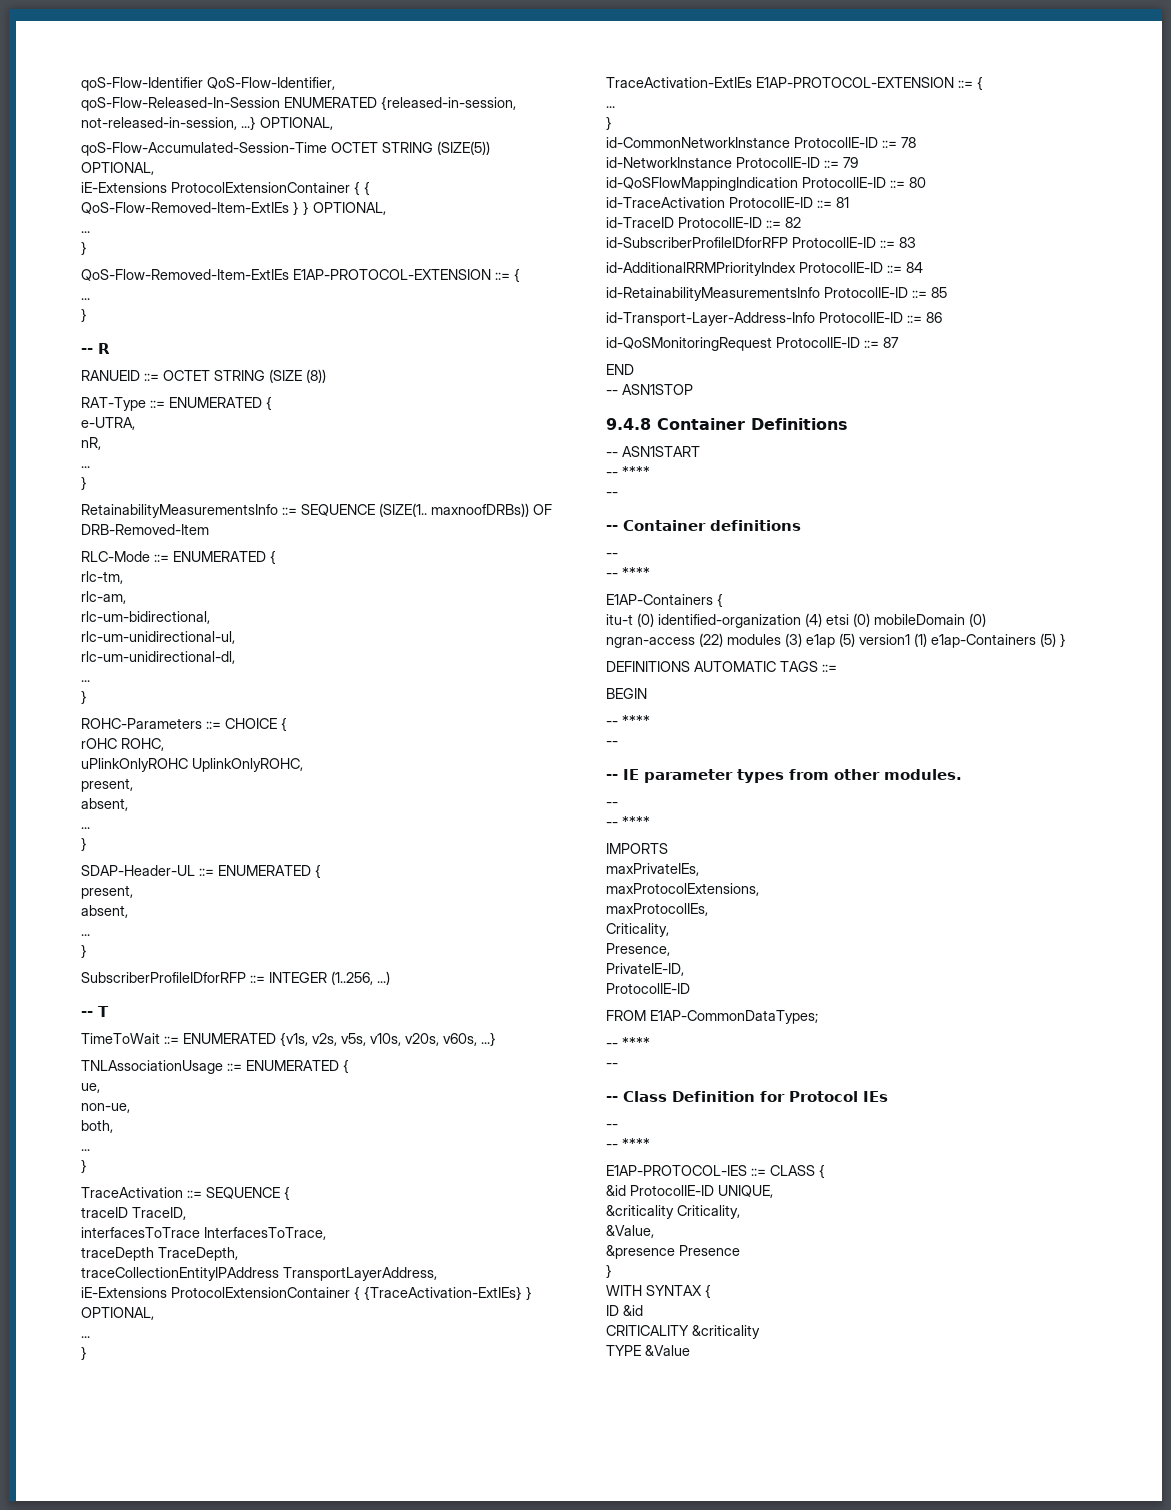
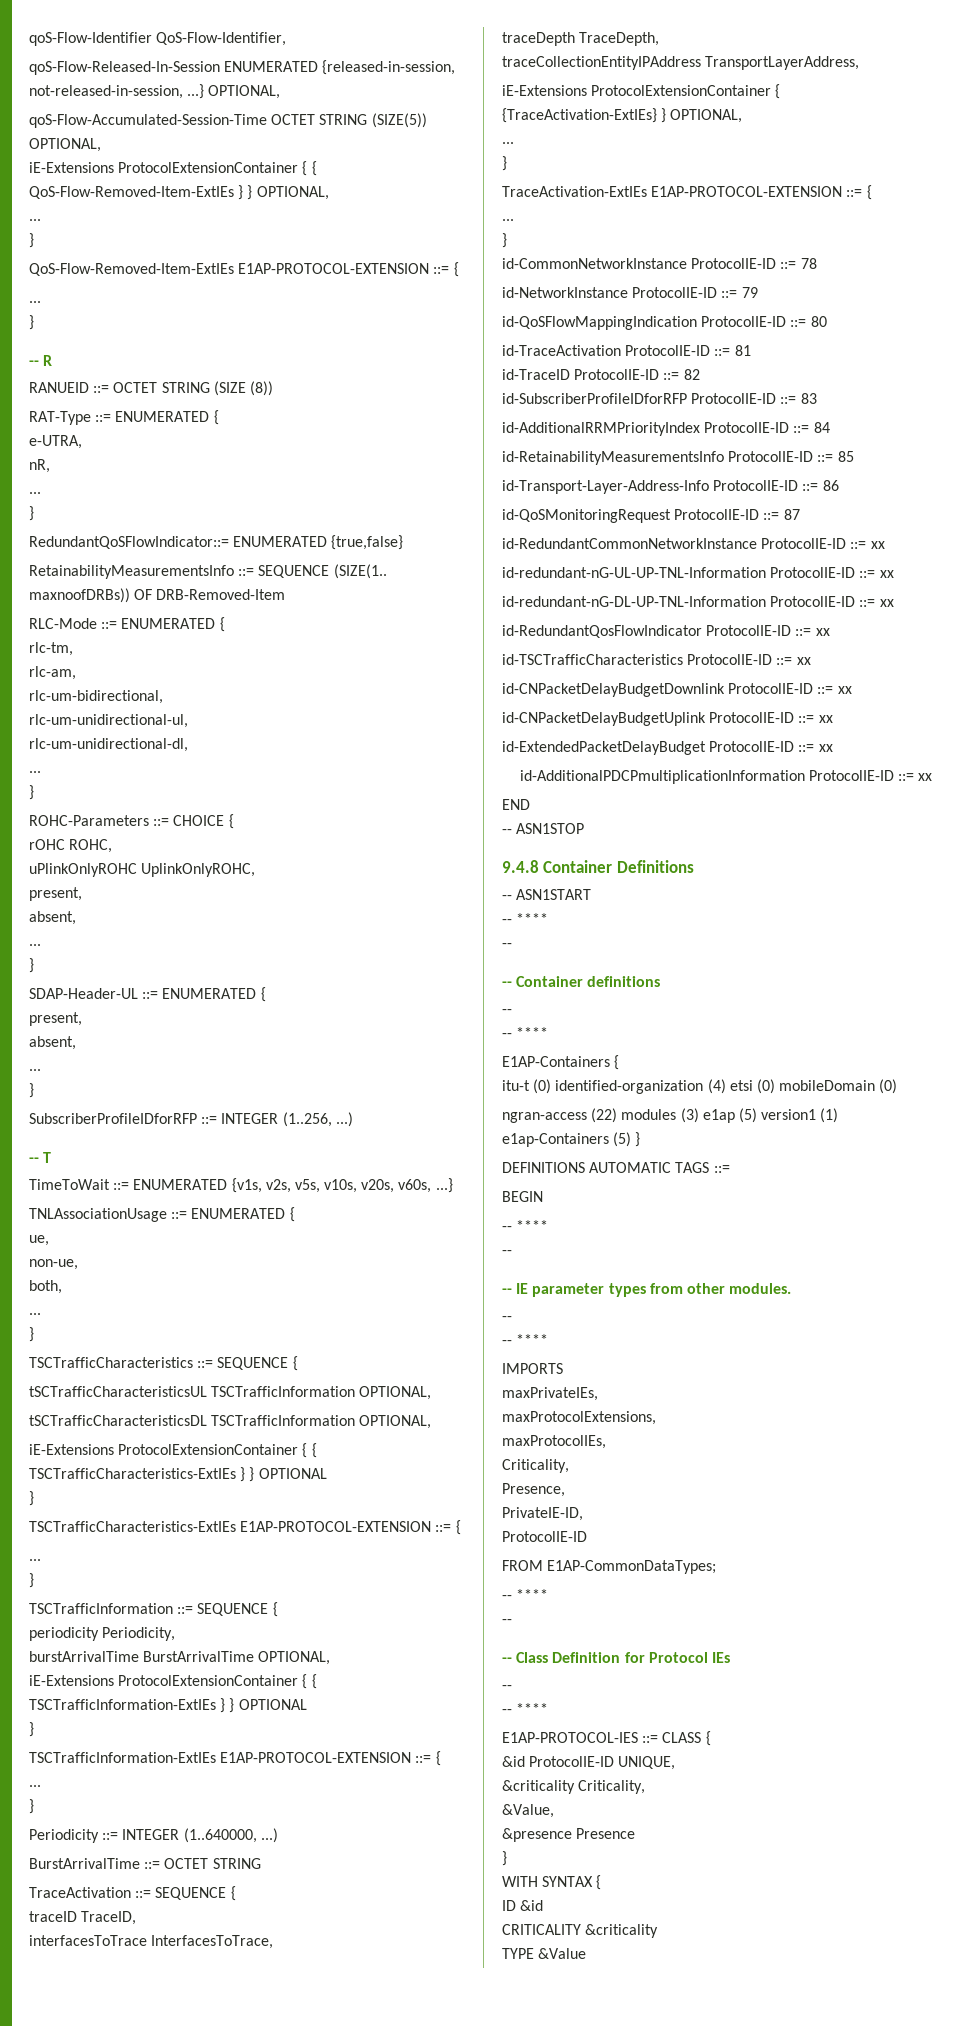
(87, 483) none -> [29,535,404,550] // RedundantQoSFlowIndicator::= ENUMERATED {true,false}
(87, 1166) none -> [29,1356,298,1371] [29,1386,432,1400] [29,1415,432,1429] [29,1443,317,1458] [29,1467,327,1482] [29,1491,34,1506] [29,1520,461,1535] [29,1559,41,1561] [29,1573,34,1588] [29,1602,278,1617] [29,1627,176,1641] [29,1651,331,1665] [29,1674,317,1689] [29,1698,307,1713] [29,1722,34,1737] [29,1751,441,1766] [29,1785,41,1787] [29,1799,34,1814] [29,1828,278,1843] [29,1858,261,1869] // TSCTrafficCharacteristics ::= SEQUENCE { // tSCTrafficCharacteristicsUL TSCTrafficInformation OPTIONAL, // tSCTrafficCharacteristicsDL TSCTrafficInformation OPTIONAL, // iE-Extensions ProtocolExtensionContainer { { TSCTrafficCharacteristics-ExtIEs } } OPTIONAL // } // TSCTrafficCharacteristics-ExtIEs E1AP-PROTOCOL-EXTENSION ::= { // ... // } // TSCTrafficInformation ::= SEQUENCE { // periodicity Periodicity, // burstArrivalTime BurstArrivalTime OPTIONAL, // iE-Extensions ProtocolExtensionContainer { { TSCTrafficInformation-ExtIEs } } OPTIONAL // } // TSCTrafficInformation-ExtIEs E1AP-PROTOCOL-EXTENSION ::= { // ... // } // Periodicity ::= INTEGER (1..640000, ...) // BurstArrivalTime ::= OCTET STRING
(899, 342) none -> [502,538,885,549] [502,567,894,578] [502,596,894,607] [502,625,830,638] [502,654,811,665] [502,683,852,697] [502,712,833,726] [502,741,833,755] [519,770,933,784] // id-RedundantCommonNetworkInstance ProtocolIE-ID ::= xx // id-redundant-nG-UL-UP-TNL-Information ProtocolIE-ID ::= xx // id-redundant-nG-DL-UP-TNL-Information ProtocolIE-ID ::= xx // id-RedundantQosFlowIndicator ProtocolIE-ID ::= xx // id-TSCTrafficCharacteristics ProtocolIE-ID ::= xx // id-CNPacketDelayBudgetDownlink ProtocolIE-ID ::= xx // id-CNPacketDelayBudgetUplink ProtocolIE-ID ::= xx // id-ExtendedPacketDelayBudget ProtocolIE-ID ::= xx // id-AdditionalPDCPmultiplicationInformation ProtocolIE-ID ::= xx

